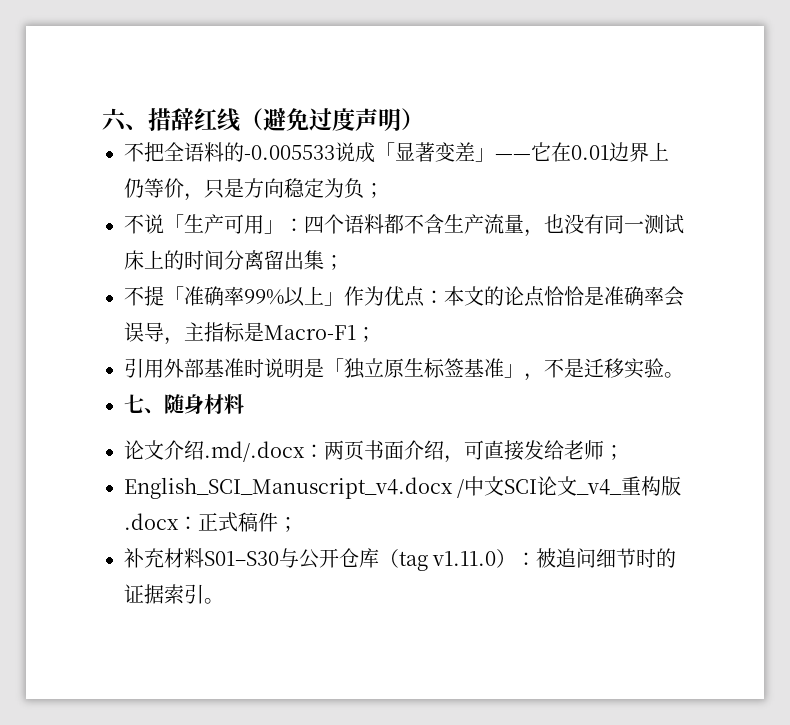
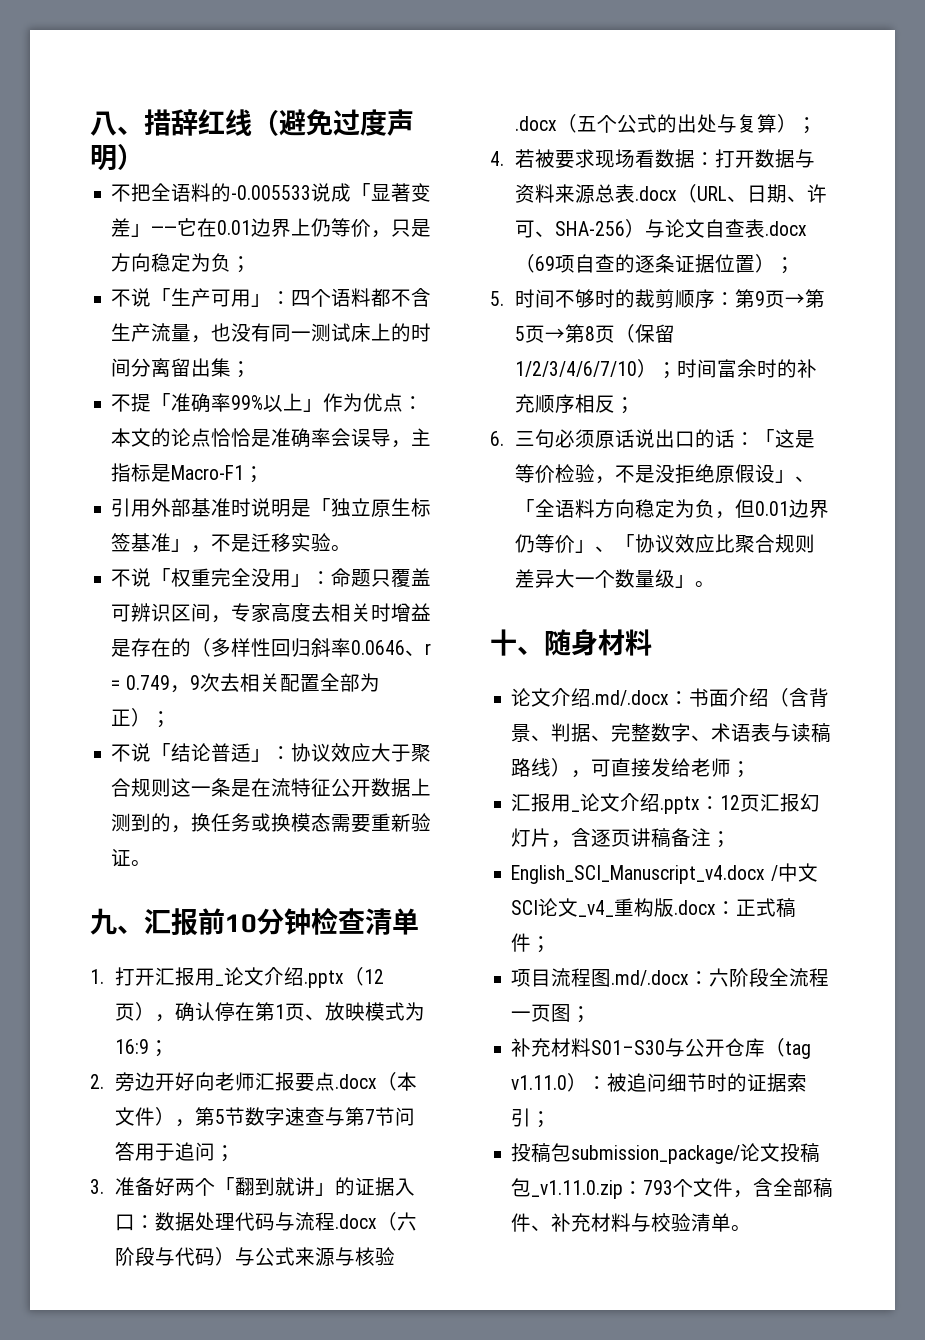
[102,108,127,132] 六 -> [90,111,117,136] 八
[124,394,144,413] 七 -> [111,568,432,587] [111,603,432,623] [111,638,432,657] [111,673,380,693] [111,708,172,728] [111,743,432,762] [111,778,432,797] [111,813,432,833] [111,848,152,867] [90,908,419,936] [90,967,385,988] [115,1002,426,1022] [115,1039,170,1057] [90,1072,418,1092] [115,1107,416,1127] [115,1142,236,1162] [90,1177,416,1196] [115,1212,418,1231] [115,1247,396,1267] [515,114,818,134] [490,149,816,169] [515,184,828,204] [515,219,808,238] [515,254,796,274] [490,289,826,309] [515,324,676,343] [515,359,818,379] [515,394,636,414] [490,429,816,448] [515,464,816,484] [515,499,830,519] [515,534,816,553] [515,569,716,588] [490,629,517,656] 不说「权重完全没用」：命题只覆盖可辨识区间，专家高度去相关时增益是存在的（多样性回归斜率0.0646、r = 0.749，9次去相关配置全部为正）； // 不说「结论普适」：协议效应大于聚合规则这一条是在流特征公开数据上测到的，换任务或换模态需要重新验证。 // 九、汇报前10分钟检查清单 // 1.打开汇报用_论文介绍.pptx（12页），确认停在第1页、放映模式为16:9； // 2.旁边开好向老师汇报要点.docx（本文件），第5节数字速查与第7节问答用于追问； // 3.准备好两个「翻到就讲」的证据入口：数据处理代码与流程.docx（六阶段与代码）与公式来源与核验.docx（五个公式的出处与复算）； // 4.若被要求现场看数据：打开数据与资料来源总表.docx（URL、日期、许可、SHA-256）与论文自查表.docx（69项自查的逐条证据位置）； // 5.时间不够时的裁剪顺序：第9页→第5页→第8页（保留1/2/3/4/6/7/10）；时间富余时的补充顺序相反； // 6.三句必须原话说出口的话：「这是等价检验，不是没拒绝原假设」、「全语料方向稳定为负，但0.01边界仍等价」、「协议效应比聚合规则差异大一个数量级」。 // 十
[324,440,364,460] 两页 -> (690, 698) none
(444, 450) none -> [769,688,830,707] [511,723,832,743] [511,758,572,777] （含背景、判据、完整数字、术语表与读稿路线）
(624, 452) none -> [511,793,821,814] [511,828,732,848] // 汇报用_论文介绍.pptx：12页汇报幻灯片，含逐页讲稿备注；
(298, 524) none -> [511,968,830,987] [511,1004,592,1023] // 项目流程图.md/.docx：六阶段全流程一页图；
(204, 594) none -> [531,1111,552,1128] [511,1143,821,1164] [511,1178,834,1199] [511,1213,732,1232] ； // 投稿包submission_package/论文投稿包_v1.11.0.zip：793个文件，含全部稿件、补充材料与校验清单

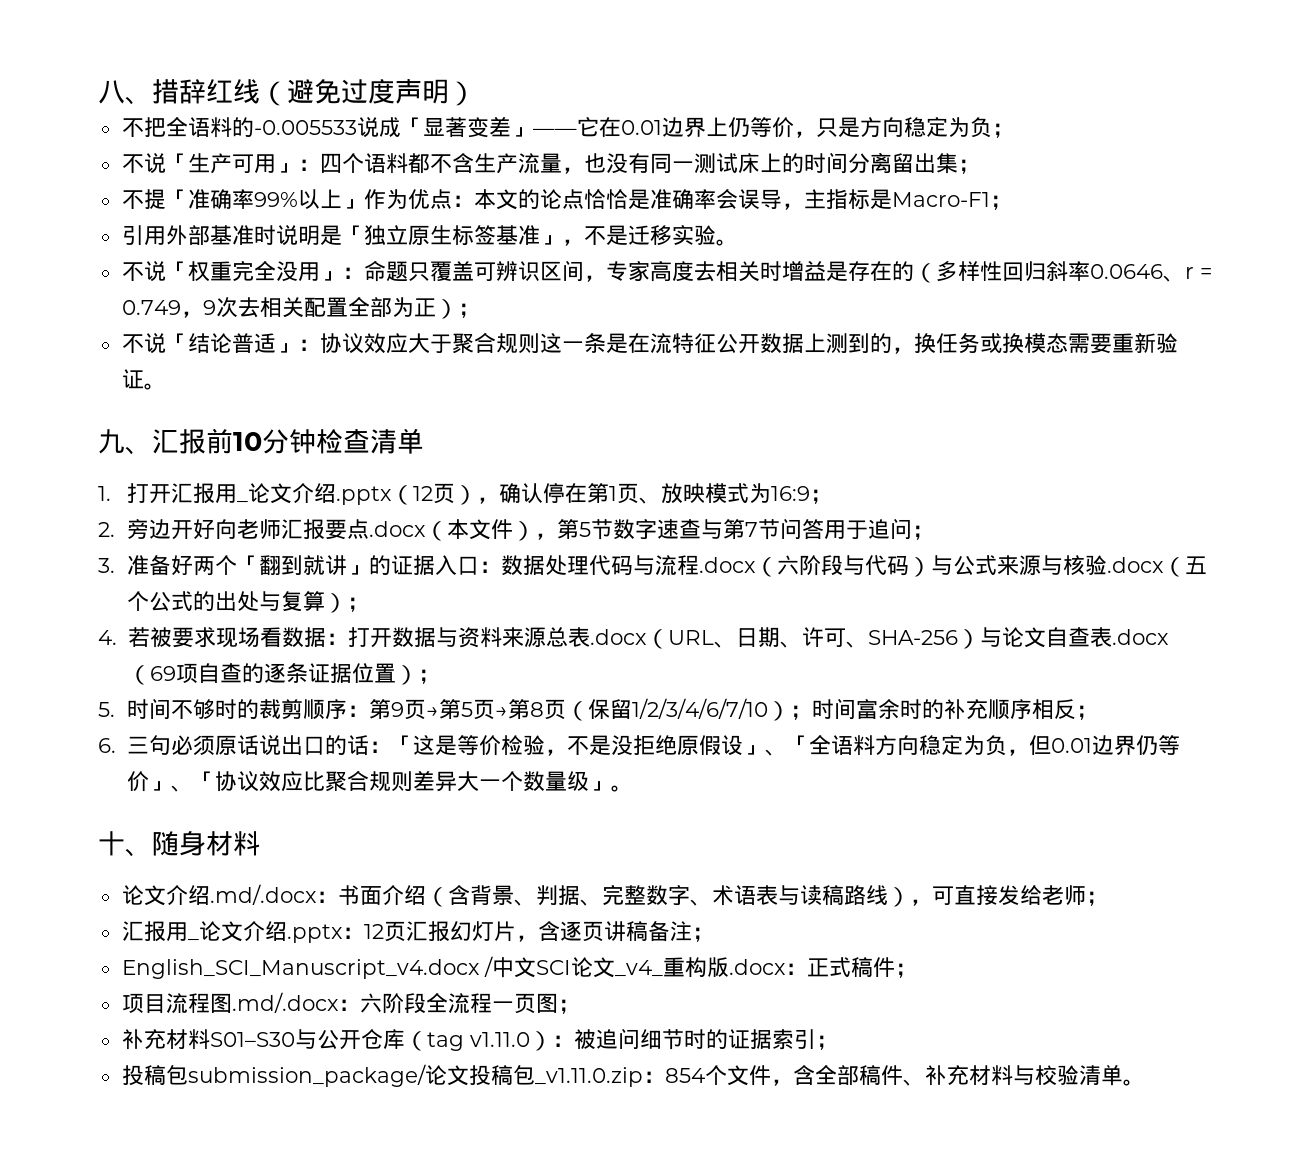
[643,1180,674,1195] 793 -> [664,1068,705,1083] 854

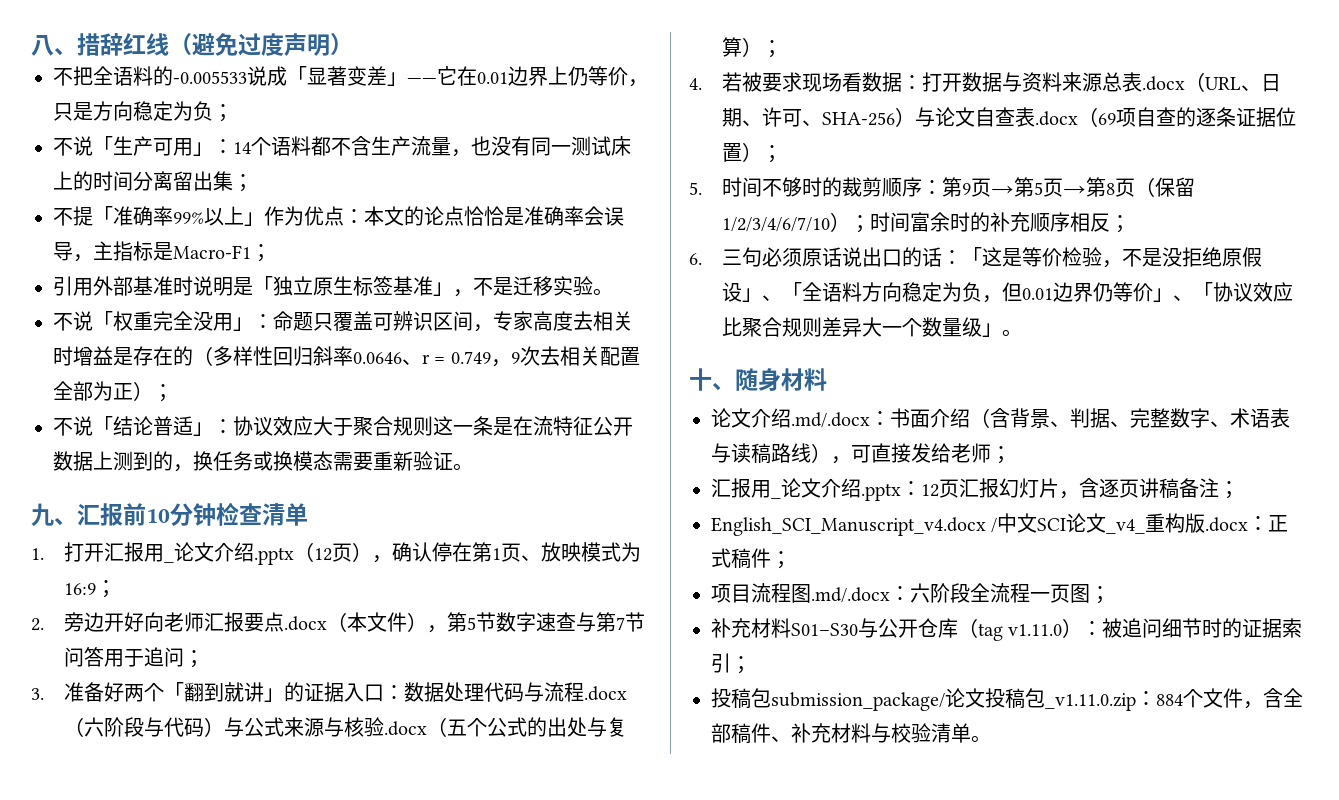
[319,153,342,173] 四 -> [233,142,251,154] 14
[664,1068,705,1083] 854 -> [1156,694,1183,706] 884

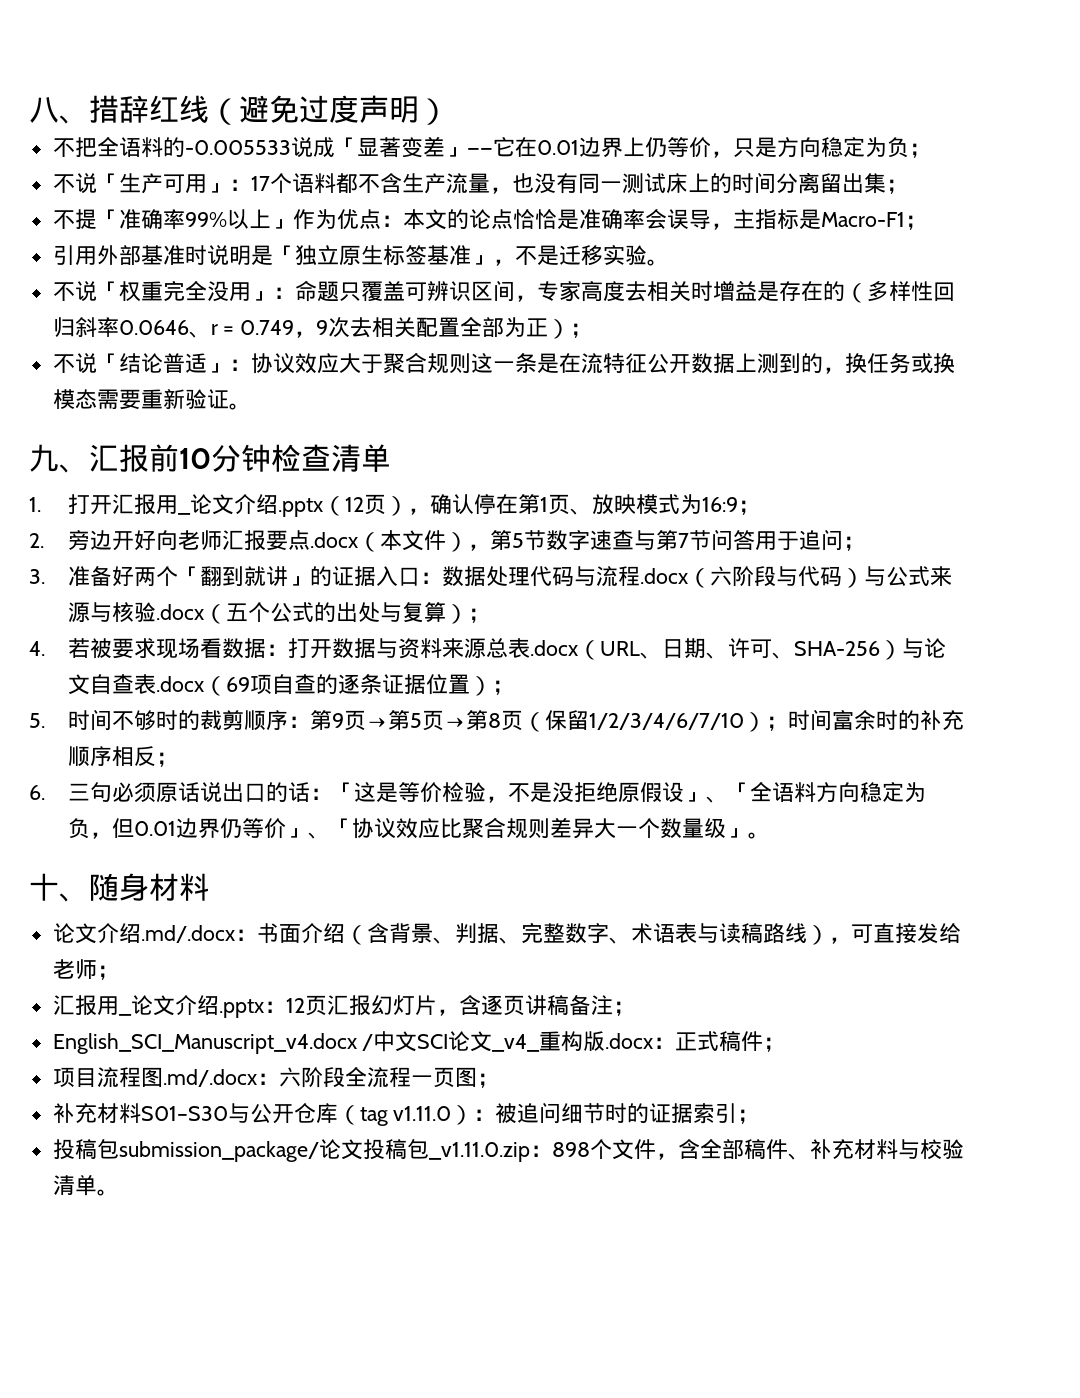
[233,142,251,154] 14 -> [250,176,270,191] 17
[1156,694,1183,706] 884 -> [551,1142,590,1157] 898

